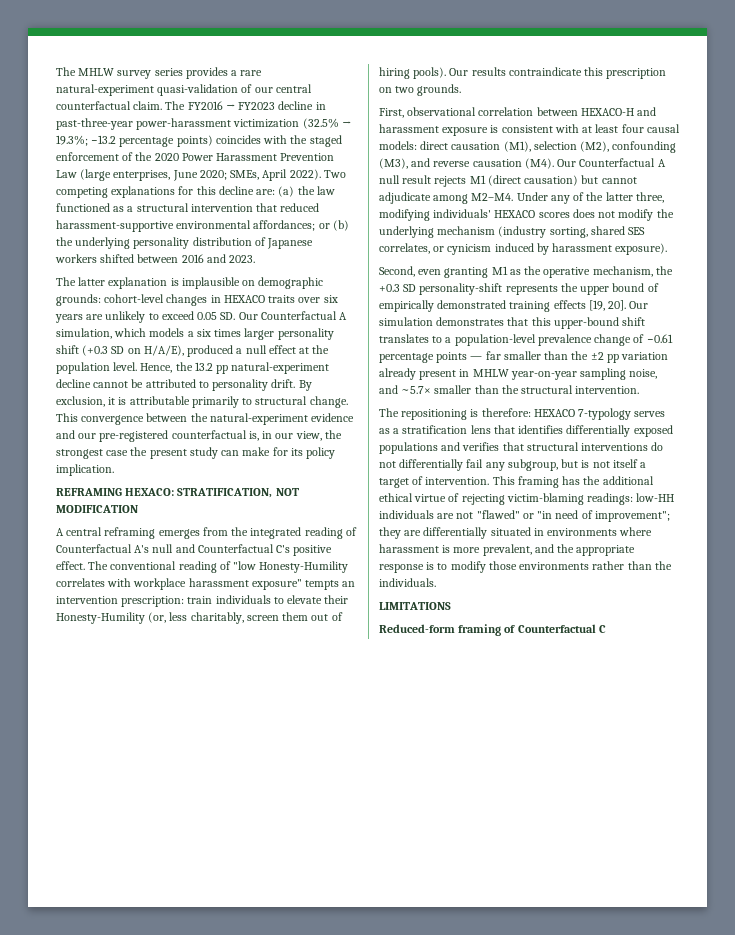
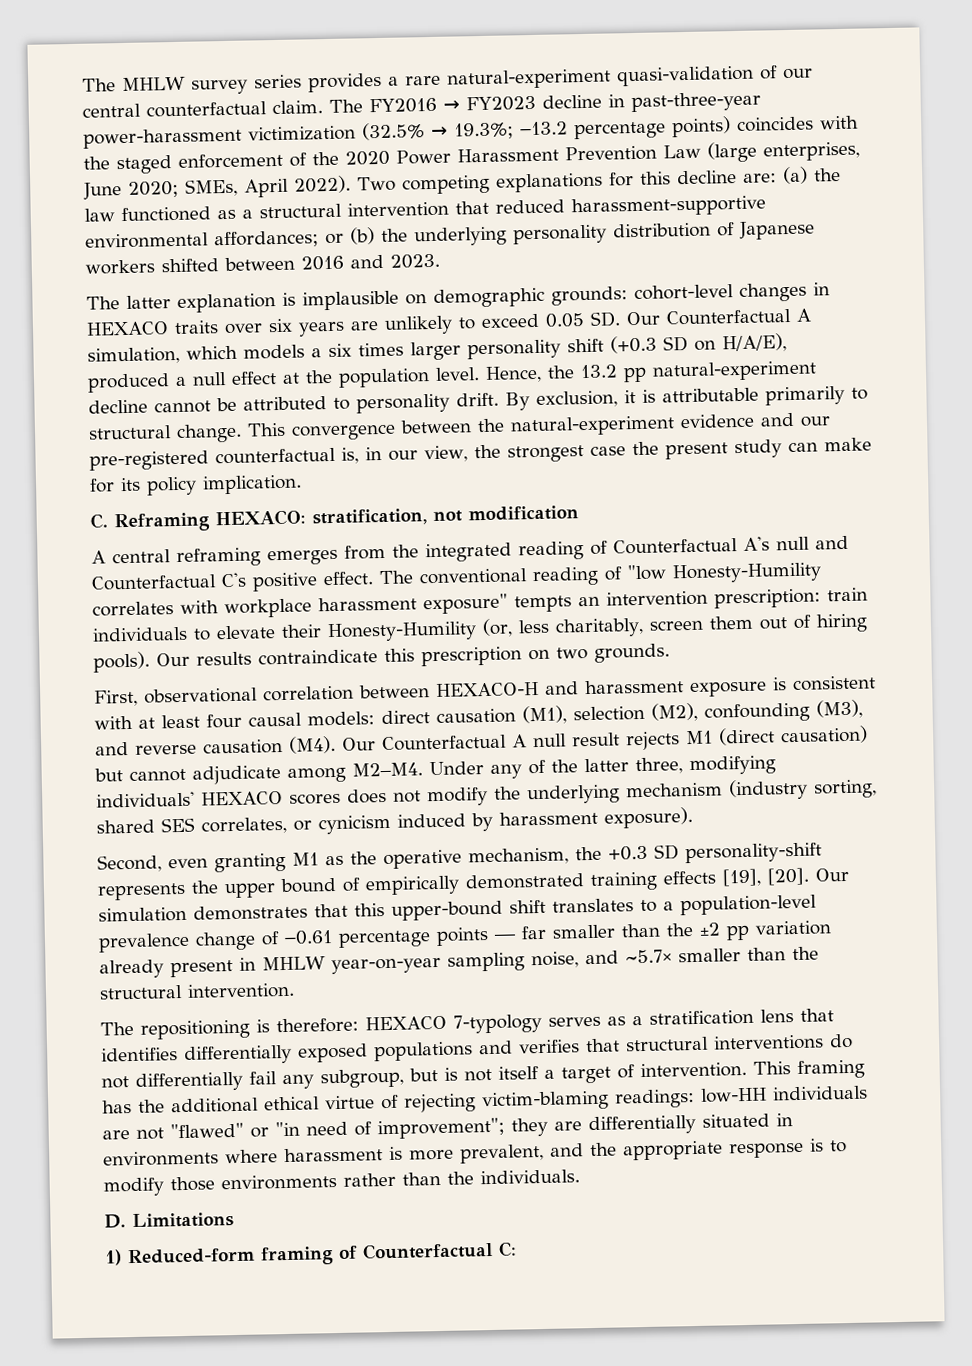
[56,488,299,498] [56,505,138,513] REFRAMING HEXACO: STRATIFICATION, NOT MODIFICATION -> [90,505,579,533] C. Reframing HEXACO: stratification, not modification
[588,300,627,311] [19, 20]. -> [722,867,810,887] [19], [20].
[379,602,451,610] LIMITATIONS // -> [104,1212,234,1229] [105,1249,122,1266] D. Limitations // 1)
[598,625,606,633] C -> [498,1241,517,1257] C:

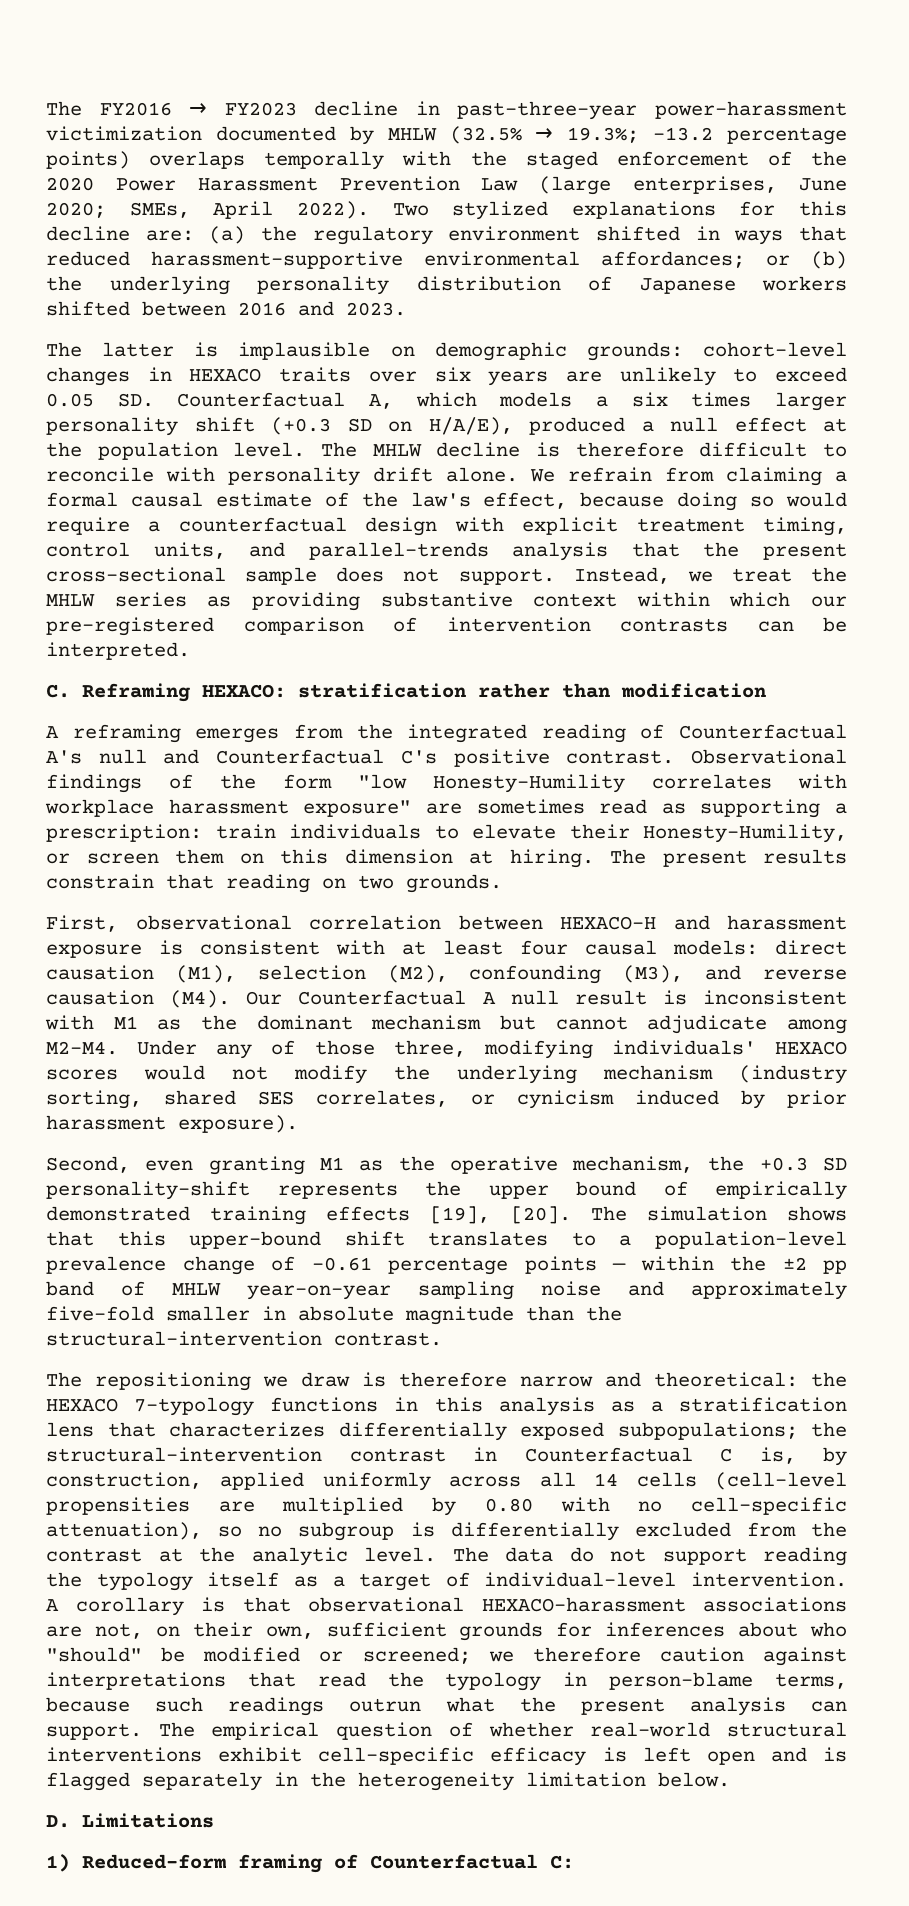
[82,65,813,95] [82,99,363,118] The MHLW survey series provides a rare natural-experiment quasi-validation of our central counterfactual claim. The -> [46,101,82,116] The
(356, 133) none -> [215,126,437,145] documented by MHLW
[737,116,814,132] coincides -> [149,151,385,170] overlaps temporally
[401,174,490,195] competing -> [452,201,549,220] stylized
[84,201,449,223] law functioned as a structural intervention -> [312,226,784,245] regulatory environment shifted in ways
[177,293,276,313] explanation -> (175, 349) none
[626,308,811,326] [87,346,180,365] Our Counterfactual A simulation, -> [177,392,393,409] Counterfactual A,
[485,360,817,383] [88,385,868,414] [88,412,831,443] [89,437,872,471] [89,474,302,496] Hence, the 13.2 pp natural-experiment decline cannot be attributed to personality drift. By exclusion, it is attributable primarily to structural change. This convergence between the natural-experiment evidence and our pre-registered counterfactual is, in our view, the strongest case the present study can make for its policy implication. -> [321,442,847,457] [46,467,847,486] [46,492,847,511] [46,517,848,536] [46,542,847,561] [46,567,847,585] [46,592,847,611] [46,617,847,636] [46,642,190,660] The MHLW decline is therefore difficult to reconcile with personality drift alone. We refrain from claiming a formal causal estimate of the law's effect, because doing so would require a counterfactual design with explicit treatment timing, control units, and parallel-trends analysis that the present cross-sectional sample does not support. Instead, we treat the MHLW series as providing substantive context within which our pre-registered comparison of intervention contrasts can be interpreted.
[312,508,463,527] stratification, not -> [298,683,610,698] stratification rather than
[112,549,171,564] central -> (59, 732) none
[323,566,623,587] effect. The conventional reading of -> [566,749,847,764] [46,774,332,793] contrast. Observational findings of the form
[514,590,708,613] tempts an intervention -> [425,799,847,818] are sometimes read as supporting a
[327,613,868,643] [93,646,522,673] Honesty-Humility (or, less charitably, screen them out of hiring pools). Our results contraindicate this prescription -> [643,824,847,843] [46,849,847,868] [46,874,310,893] Honesty-Humility, or screen them on this dimension at hiring. The present results constrain that reading
[625,725,868,751] rejects M1 (direct causation) -> [662,990,847,1005] [45,1015,482,1030] is inconsistent with M1 as the dominant mechanism
[551,758,629,773] the latter -> [314,1040,375,1055] those
[347,788,387,804] does -> [144,1065,205,1080] would
(493, 822) none -> [787,1090,847,1108] prior
[815,867,849,882] [98,904,308,923] Our simulation demonstrates -> [590,1206,847,1221] The simulation shows
[521,920,831,941] [99,946,819,979] [99,982,295,1000] [100,1013,601,1040] far smaller than the ±2 pp variation already present in MHLW year-on-year sampling noise, and ~5.7× smaller than the structural intervention. // The repositioning is therefore: HEXACO 7-typology serves -> [640,1256,847,1274] [46,1281,847,1300] [46,1306,622,1325] [46,1331,442,1346] [46,1372,847,1391] [46,1397,595,1416] within the ±2 pp band of MHLW year-on-year sampling noise and approximately five-fold smaller in absolute magnitude than the structural-intervention contrast. // The repositioning we draw is therefore narrow and theoretical: the HEXACO 7-typology functions in this analysis
[101,1047,178,1062] identifies -> [169,1422,325,1437] characterizes
[374,1033,853,1062] [101,1059,865,1092] [102,1085,868,1114] [102,1113,793,1140] [103,1138,847,1167] [103,1169,580,1197] populations and verifies that structural interventions do not differentially fail any subgroup, but is not itself a target of intervention. This framing has the additional ethical virtue of rejecting victim-blaming readings: low-HH individuals are not "flawed" or "in need of improvement"; they are differentially situated in environments where harassment is more prevalent, and the appropriate response is to modify those environments rather than the individuals. -> [617,1422,847,1440] [46,1447,847,1466] [46,1472,848,1491] [46,1497,847,1516] [46,1522,847,1541] [46,1547,847,1566] [46,1572,847,1591] [46,1597,847,1616] [46,1622,847,1641] [46,1647,847,1666] [46,1672,847,1691] [46,1697,847,1716] [46,1722,847,1740] [46,1747,847,1766] [46,1772,730,1791] subpopulations; the structural-intervention contrast in Counterfactual C is, by construction, applied uniformly across all 14 cells (cell-level propensities are multiplied by 0.80 with no cell-specific attenuation), so no subgroup is differentially excluded from the contrast at the analytic level. The data do not support reading the typology itself as a target of individual-level intervention. A corollary is that observational HEXACO–harassment associations are not, on their own, sufficient grounds for inferences about who "should" be modified or screened; we therefore caution against interpretations that read the typology in person-blame terms, because such readings outrun what the present analysis can support. The empirical question of whether real-world structural interventions exhibit cell-specific efficacy is left open and is flagged separately in the heterogeneity limitation below.

